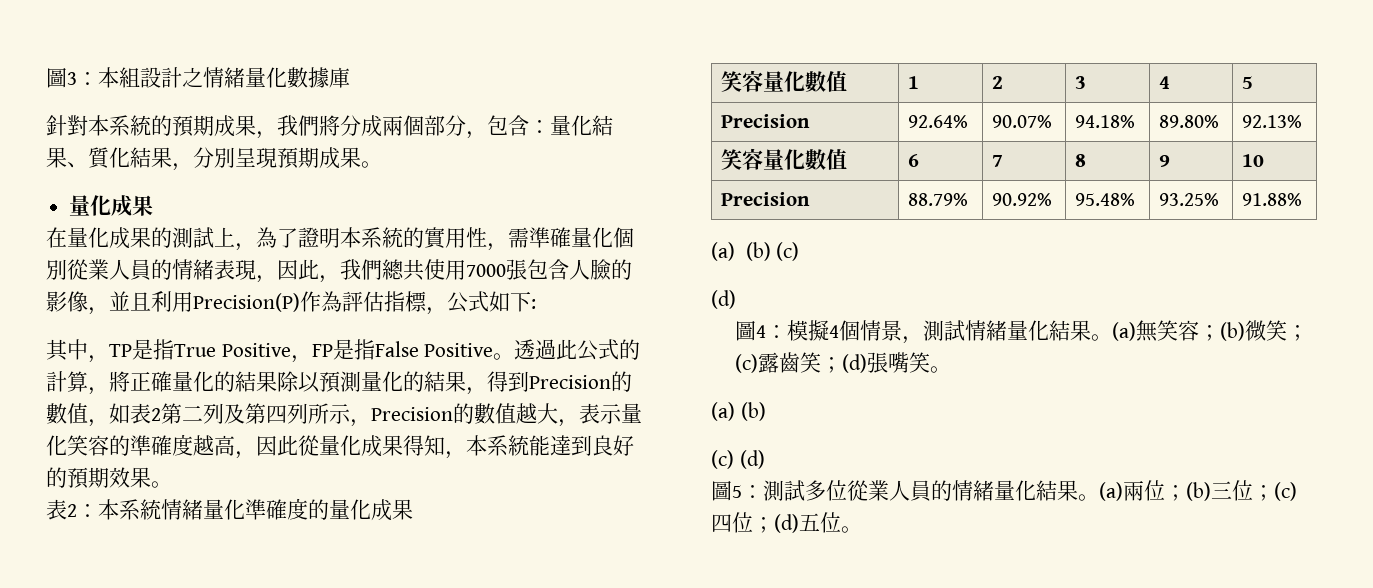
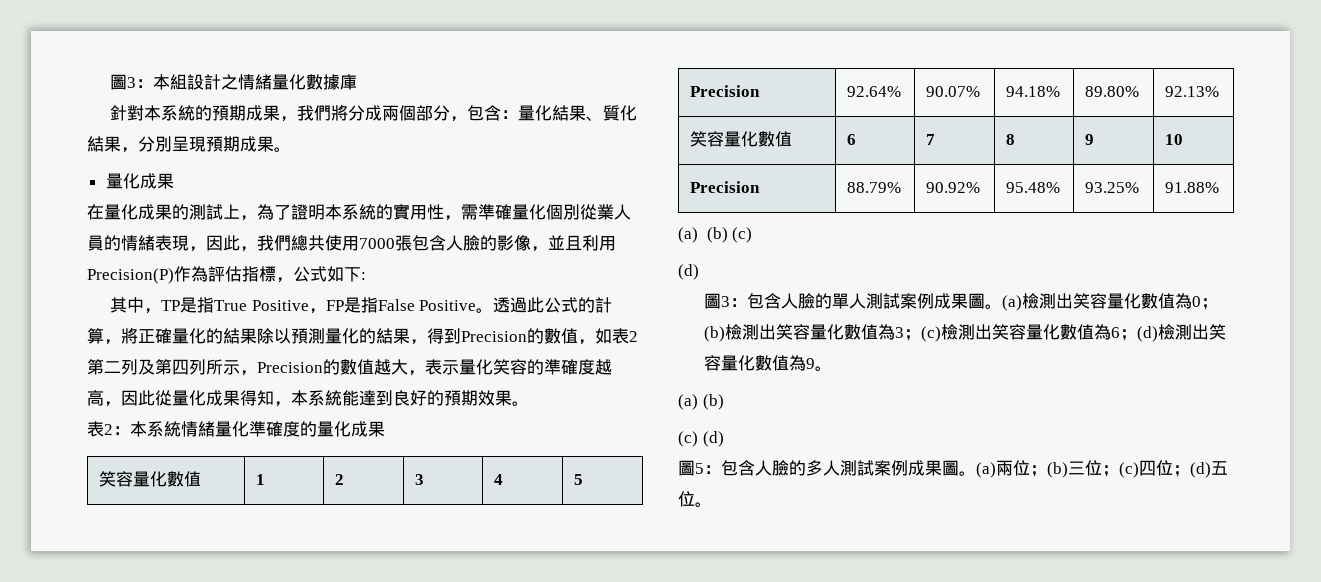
[756,320,1309,344] [735,352,931,373] 4：模擬4個情景，測試情緒量化結果。(a)無笑容；(b)微笑；(c)露齒笑；(d)張嘴笑 -> [721,293,1219,311] [704,324,1227,342] [704,355,816,371] 3：包含人臉的單人測試案例成果圖。(a)檢測出笑容量化數值為0；(b)檢測出笑容量化數值為3；(c)檢測出笑容量化數值為6；(d)檢測出笑容量化數值為9
[763,480,1078,501] 測試多位從業人員的情緒量化結果 -> [721,460,959,476] 包含人臉的多人測試案例成果圖

